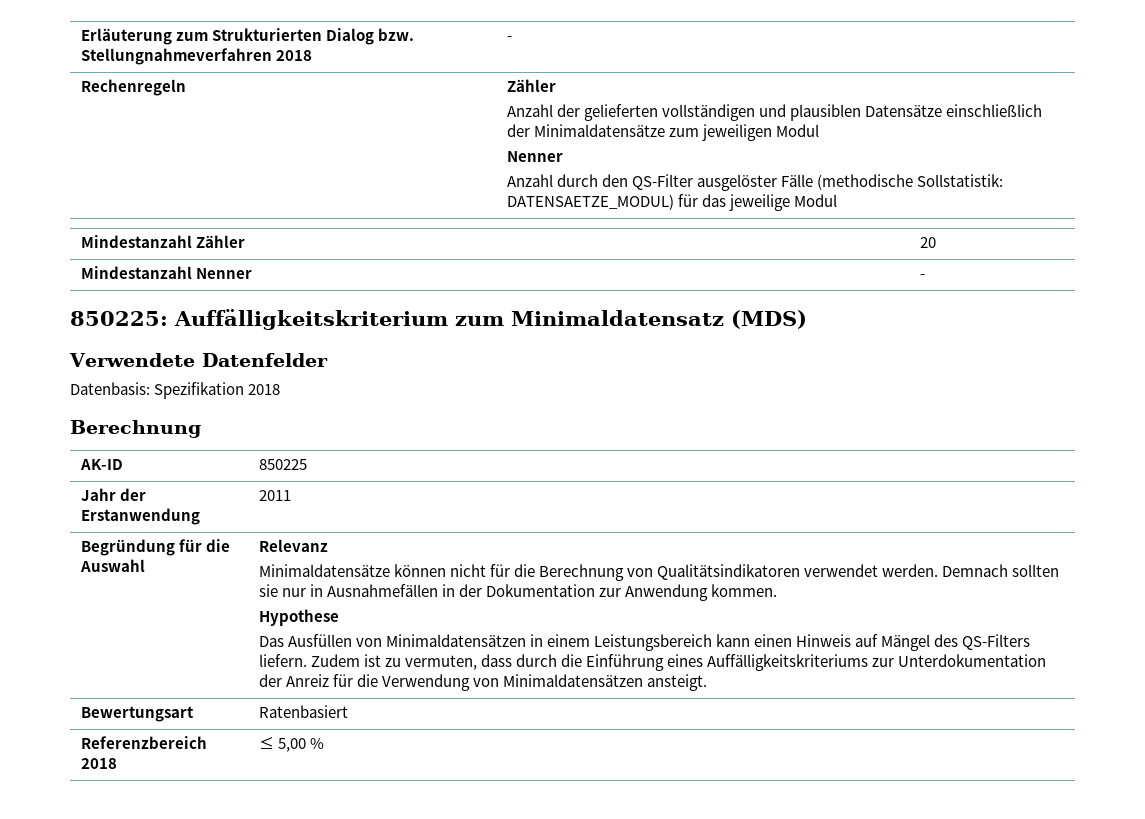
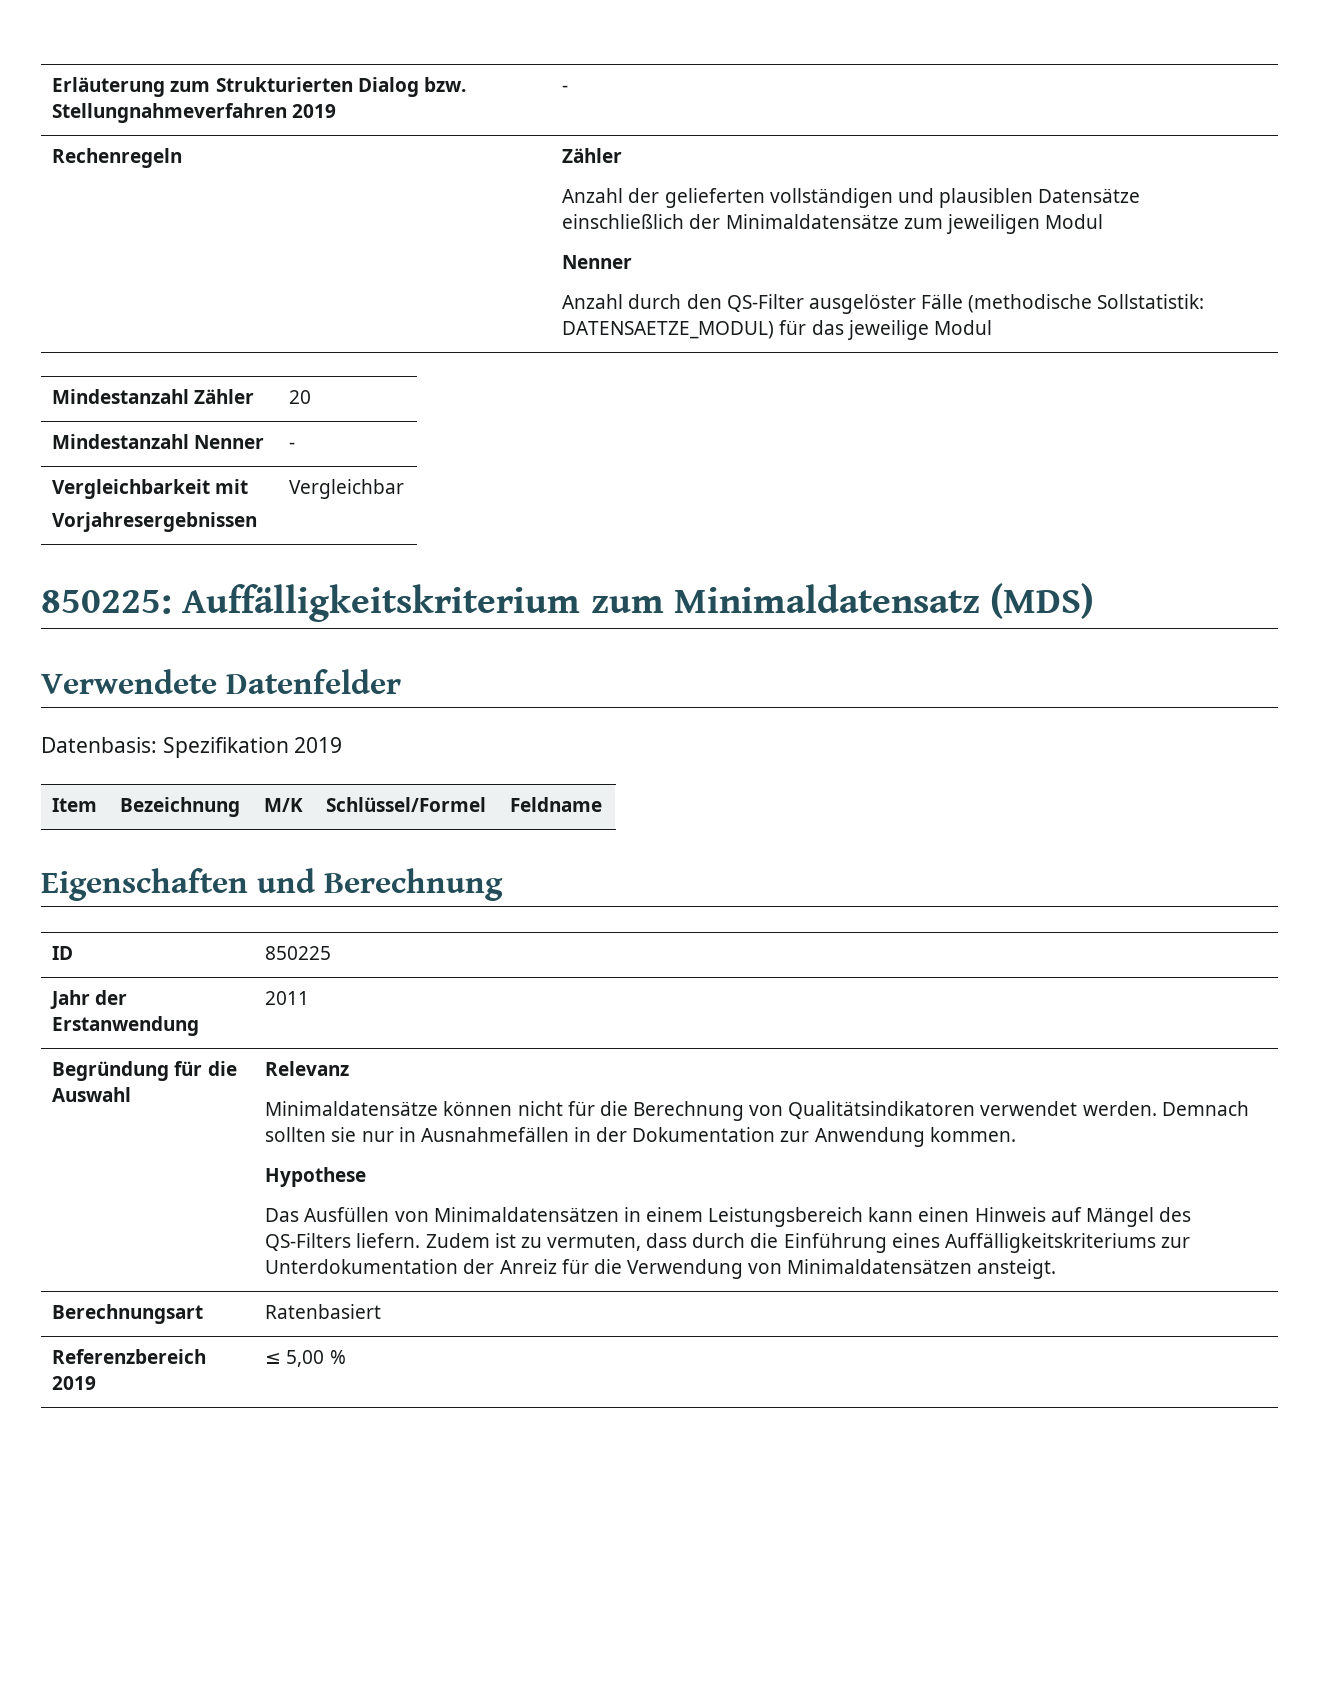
[275,50,312,61] 2018 -> [292,104,337,118] 2019
(925, 276) none -> [52,479,249,499] [52,512,258,532] [289,479,405,499] // Vergleichbarkeit mit // Vorjahresergebnissen | Vergleichbar
[248,384,281,395] 2018 // -> [294,737,343,753] [52,798,98,812] [120,797,241,817] [264,798,304,812] [326,797,487,812] [510,797,603,812] [41,868,315,901] 2019 // Item | Bezeichnung | M/K | Schlüssel/Formel | Feldname // Eigenschaften und
[79,459,123,470] AK-ID -> [52,946,74,960] ID
[80,706,194,722] Bewertungsart -> [52,1304,204,1324] Berechnungsart
[80,758,117,769] 2018 -> [52,1376,97,1390] 2019

